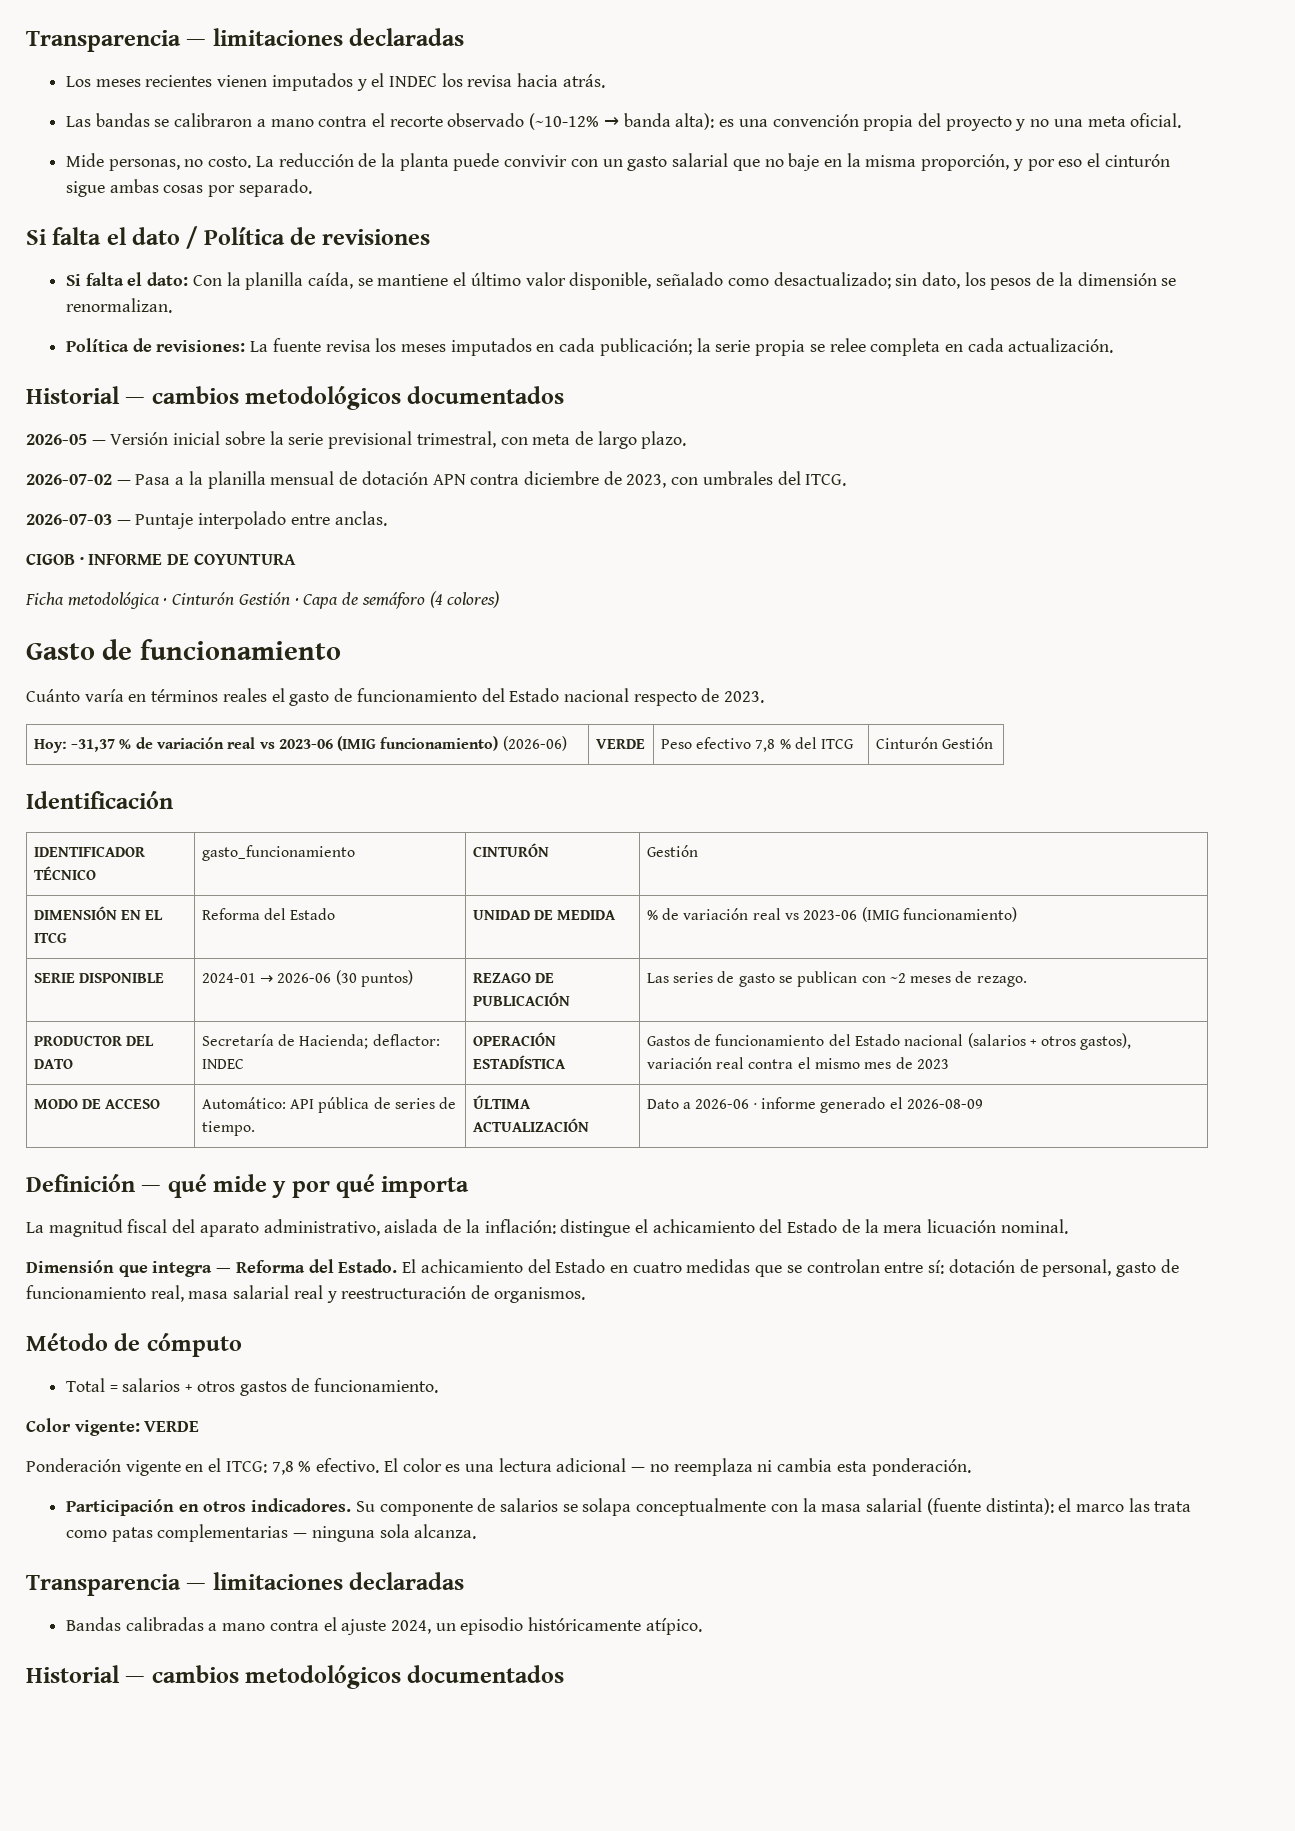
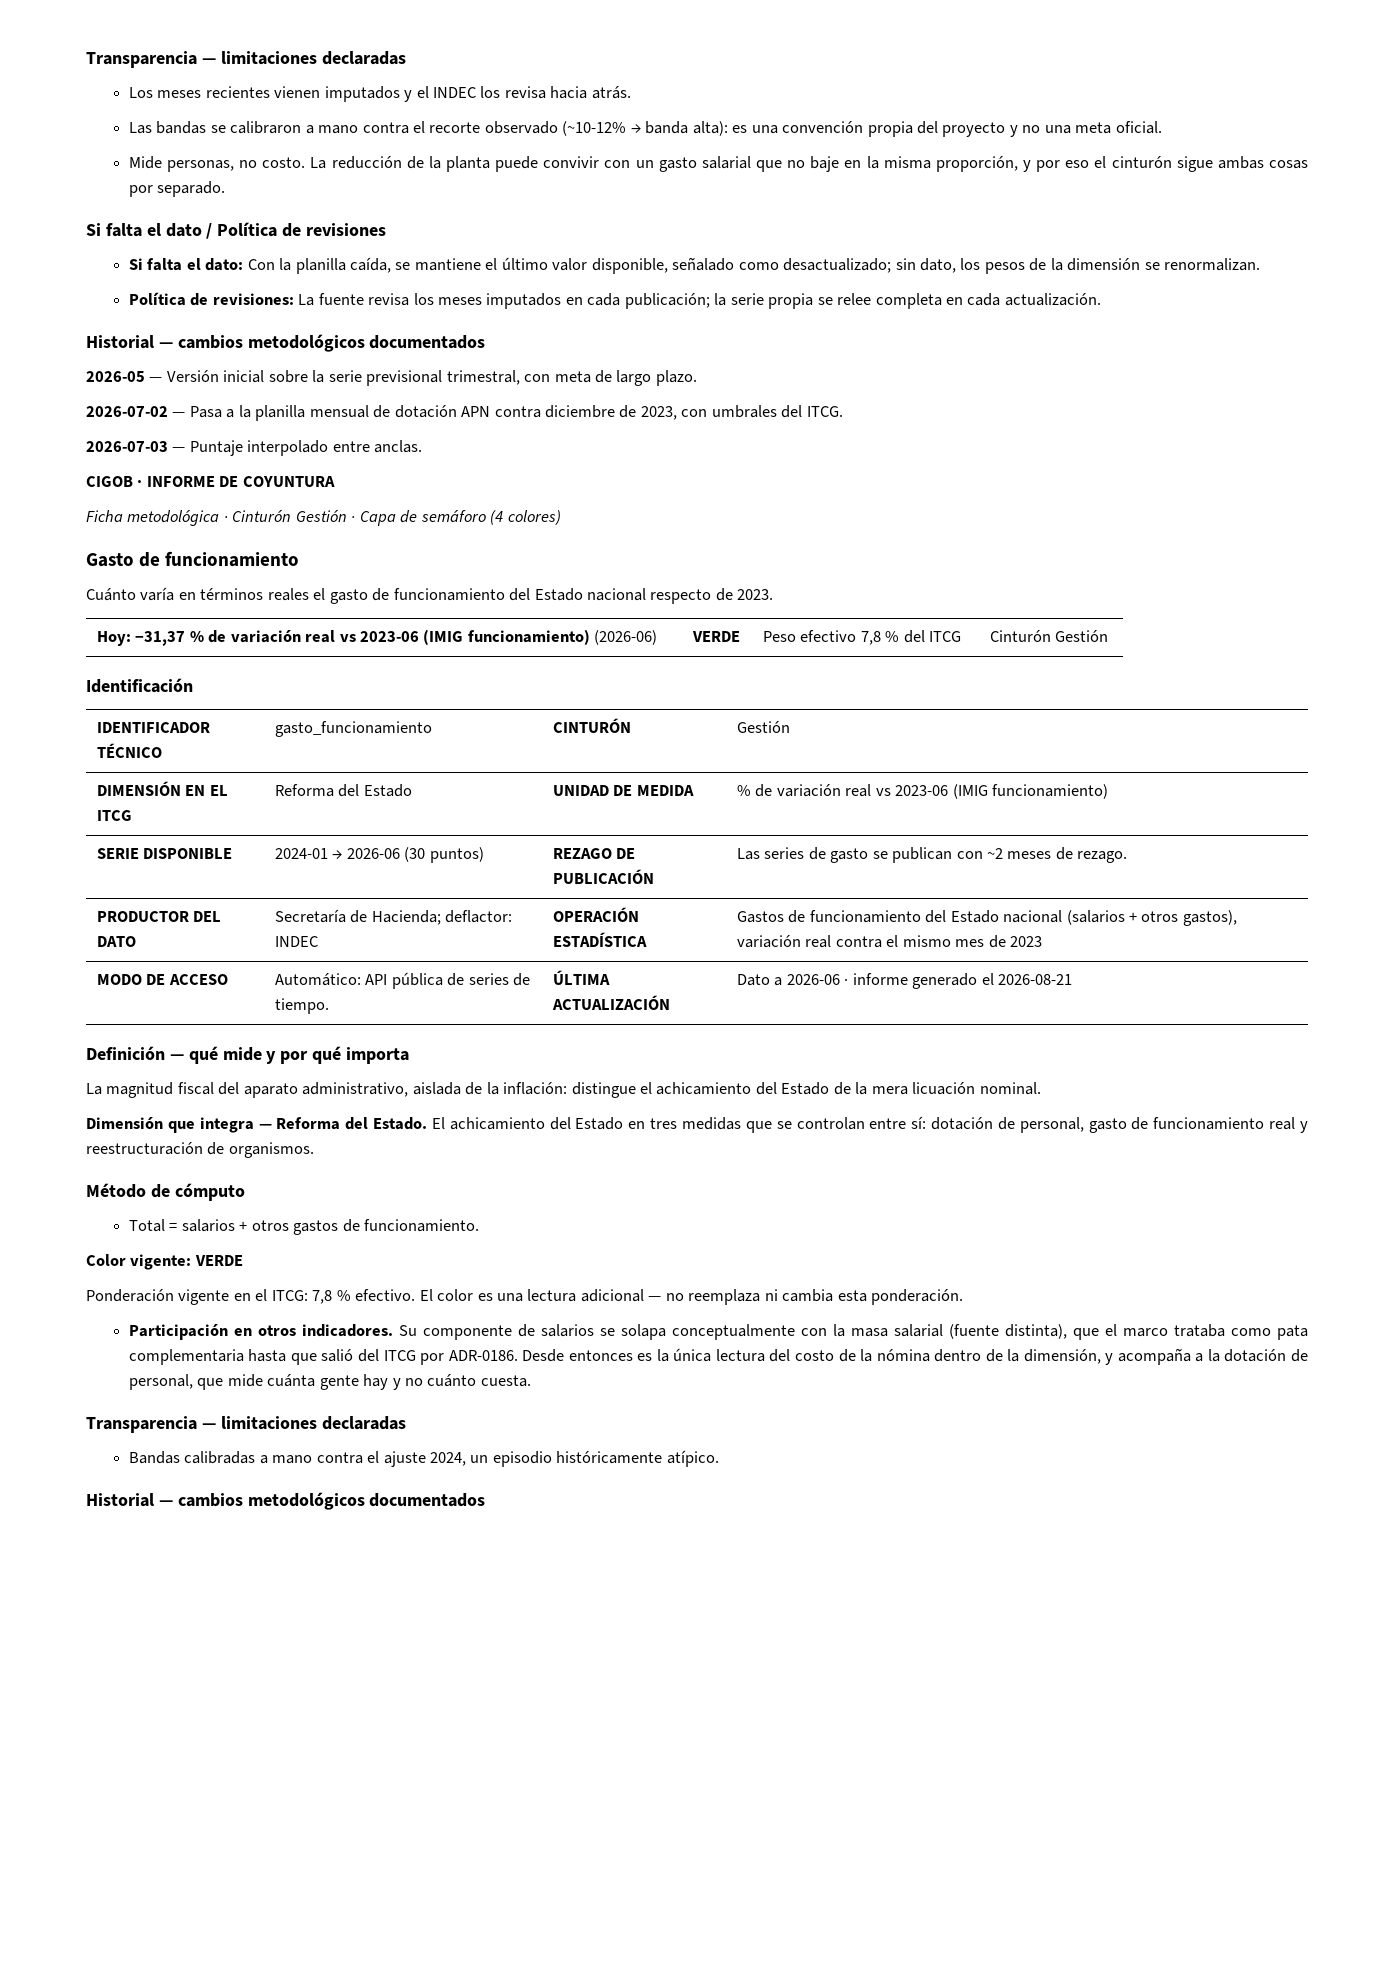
[906,1099,983,1109] 2026-08-09 -> [998,974,1073,985] 2026-08-21
[632,1262,682,1273] cuatro -> [650,1118,678,1129] tres
[150,1285,290,1302] real, masa salarial -> (1265, 1123) none
[985,1498,1192,1515] [65,1524,477,1542] distinta): el marco las trata como patas complementarias — ninguna sola alcanza. -> [1004,1324,1308,1340] [128,1348,1308,1365] [128,1374,531,1390] distinta), que el marco trataba como pata complementaria hasta que salió del ITCG por ADR-0186. Desde entonces es la única lectura del costo de la nómina dentro de la dimensión, y acompaña a la dotación de personal, que mide cuánta gente hay y no cuánto cuesta.

